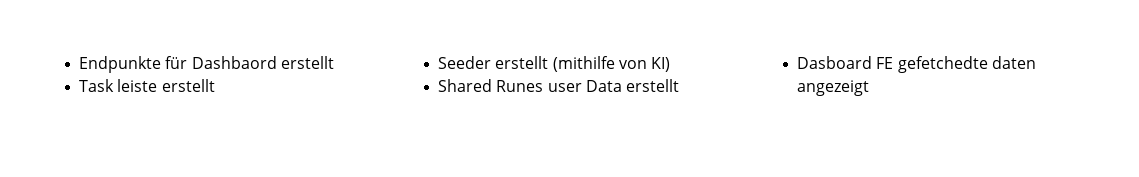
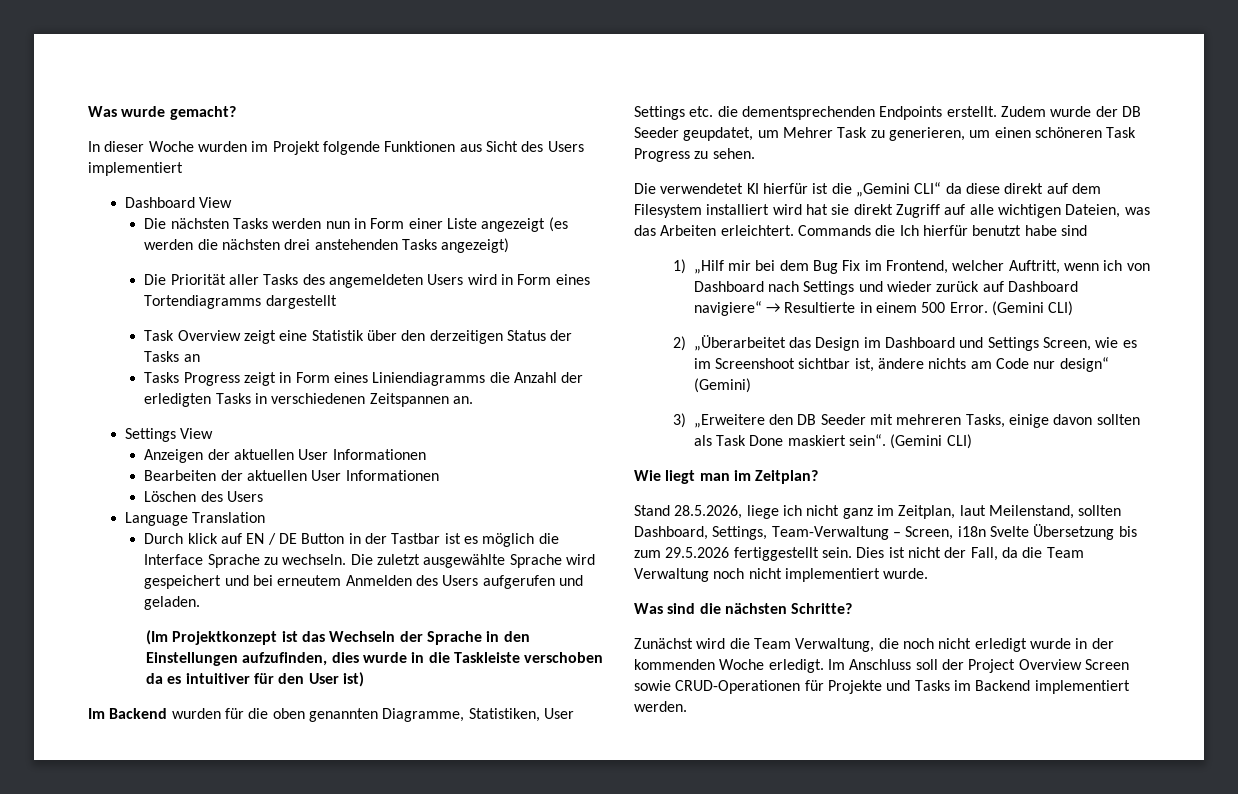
[78,56,334,73] [78,79,215,92] [437,56,671,72] [437,79,680,92] [796,56,1036,73] [796,80,869,96] Endpunkte für Dashbaord erstellt // Task leiste erstellt // Seeder erstellt (mithilfe von KI) // Shared Runes user Data erstellt // Dasboard FE gefetchedte daten angezeigt -> [88,106,236,120] [88,141,584,155] [88,162,183,176] [124,197,233,208] [144,217,568,232] [144,238,510,253] [144,274,590,288] [144,295,337,309] [144,330,573,344] [144,351,200,362] [144,372,584,386] [144,393,473,407] [124,428,214,442] [144,449,426,463] [144,470,439,481] [144,491,264,502] [124,512,266,526] [144,533,559,547] [144,554,595,568] [144,575,583,589] [144,596,201,610] [146,630,530,645] [146,652,604,666] [146,672,365,687] [88,708,574,722] [634,106,1141,120] [634,127,1137,141] [634,148,755,162] [634,182,1101,197] [634,204,1150,218] [634,225,1087,236] [672,259,1150,274] [693,281,1079,295] [693,301,1074,316] [672,335,1137,351] [693,357,1109,372] [693,378,751,393] [672,413,1140,428] [693,434,972,449] [634,470,819,484] [634,505,1122,519] [634,524,1137,540] [634,547,1084,561] [634,568,929,582] [634,603,853,614] [634,638,1114,652] [634,659,1129,673] [634,680,1130,694] [634,701,687,712] Was wurde gemacht? // In dieser Woche wurden im Projekt folgende Funktionen aus Sicht des Users implementiert // Dashboard View // Die nächsten Tasks werden nun in Form einer Liste angezeigt (es werden die nächsten drei anstehenden Tasks angezeigt) // Die Priorität aller Tasks des angemeldeten Users wird in Form eines Tortendiagramms dargestellt // Task Overview zeigt eine Statistik über den derzeitigen Status der Tasks an // Tasks Progress zeigt in Form eines Liniendiagramms die Anzahl der erledigten Tasks in verschiedenen Zeitspannen an. // Settings View // Anzeigen der aktuellen User Informationen // Bearbeiten der aktuellen User Informationen // Löschen des Users // Language Translation // Durch klick auf EN / DE Button in der Tastbar ist es möglich die Interface Sprache zu wechseln. Die zuletzt ausgewählte Sprache wird gespeichert und bei erneutem Anmelden des Users aufgerufen und geladen. // (Im Projektkonzept ist das Wechseln der Sprache in den Einstellungen aufzufinden, dies wurde in die Taskleiste verschoben da es intuitiver für den User ist) // Im Backend wurden für die oben genannten Diagramme, Statistiken, User Settings etc. die dementsprechenden Endpoints erstellt. Zudem wurde der DB Seeder geupdatet, um Mehrer Task zu generieren, um einen schöneren Task Progress zu sehen. // Die verwendetet KI hierfür ist die „Gemini CLI“ da diese direkt auf dem Filesystem installiert wird hat sie direkt Zugriff auf alle wichtigen Dateien, was das Arbeiten erleichtert. Commands die Ich hierfür benutzt habe sind // 1) „Hilf mir bei dem Bug Fix im Frontend, welcher Auftritt, wenn ich von Dashboard nach Settings und wieder zurück auf Dashboard navigiere“ → Resultierte in einem 500 Error. (Gemini CLI) // 2) „Überarbeitet das Design im Dashboard und Settings Screen, wie es im Screenshoot sichtbar ist, ändere nichts am Code nur design“ (Gemini) // 3) „Erweitere den DB Seeder mit mehreren Tasks, einige davon sollten als Task Done maskiert sein“. (Gemini CLI) // Wie liegt man im Zeitplan? // Stand 28.5.2026, liege ich nicht ganz im Zeitplan, laut Meilenstand, sollten Dashboard, Settings, Team-Verwaltung – Screen, i18n Svelte Übersetzung bis zum 29.5.2026 fertiggestellt sein. Dies ist nicht der Fall, da die Team Verwaltung noch nicht implementiert wurde. // Was sind die nächsten Schritte? // Zunächst wird die Team Verwaltung, die noch nicht erledigt wurde in der kommenden Woche erledigt. Im Anschluss soll der Project Overview Screen sowie CRUD-Operationen für Projekte und Tasks im Backend implementiert werden.

